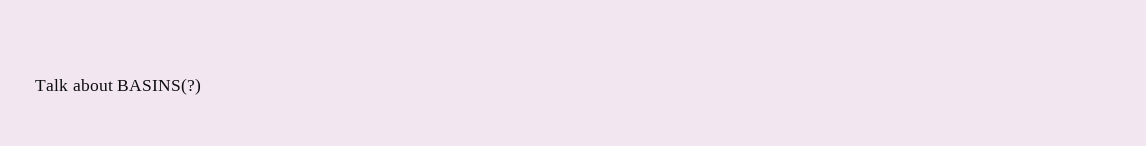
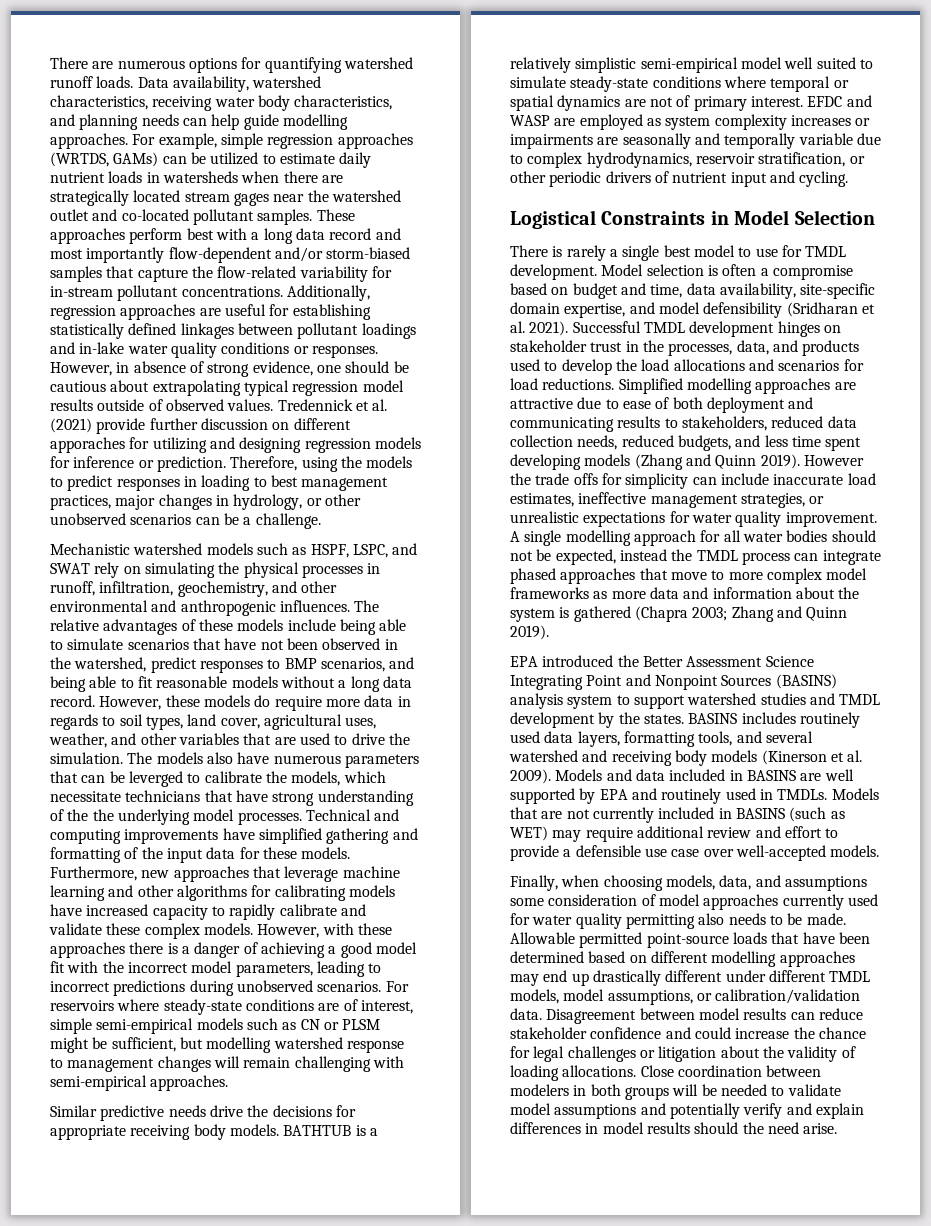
[35,78,202,95] Talk about BASINS(?) -> [50,57,413,73] [50,76,322,92] [50,95,393,111] [50,114,348,130] [50,133,413,149] [50,152,372,168] [50,171,343,183] [50,190,401,206] [50,209,355,225] [50,228,401,244] [50,247,411,263] [50,266,392,282] [50,285,370,301] [50,304,371,320] [50,323,416,339] [50,342,378,358] [50,361,409,377] [50,380,404,396] [50,399,388,411] [50,418,351,434] [50,437,421,453] [50,456,413,472] [50,475,389,491] [50,494,361,510] [50,513,321,529] [50,543,418,558] [50,562,381,578] [50,581,338,597] [50,600,380,616] [50,619,407,635] [50,638,398,650] [50,657,415,673] [50,676,412,692] [50,695,411,711] [50,714,377,730] [49,733,410,748] [50,752,419,768] [50,771,386,787] [50,790,414,806] [50,809,400,825] [50,828,418,844] [50,847,351,863] [50,866,400,882] [50,885,395,901] [50,904,366,920] [49,923,392,939] [50,942,417,958] [50,961,382,977] [50,980,409,996] [50,999,413,1015] [50,1018,381,1034] [50,1037,404,1053] [50,1056,404,1072] [50,1075,229,1091] [50,1105,356,1121] [50,1124,378,1140] [510,57,873,73] [510,76,849,92] [510,95,872,111] [510,114,871,130] [510,133,881,149] [510,152,865,168] [510,171,849,187] [510,210,875,229] [510,245,847,261] [510,264,853,280] [510,283,876,299] [510,302,875,318] [510,321,841,337] [510,340,860,356] [510,359,864,375] [510,378,856,394] [510,397,814,413] [510,416,857,432] [510,435,862,451] [510,454,864,470] [510,473,876,489] [510,492,825,508] [510,511,877,527] [510,530,876,546] [510,549,881,565] [510,568,868,584] [510,587,860,599] [510,606,848,622] [510,625,549,640] [510,655,814,667] [510,674,837,690] [510,693,881,709] [510,712,860,728] [510,731,813,747] [509,750,863,766] [510,769,854,784] [510,788,879,804] [510,807,845,823] [510,826,839,842] [510,845,880,861] [510,875,867,891] [510,894,878,910] [510,913,846,929] [510,932,870,948] [510,951,855,967] [510,970,871,986] [510,989,861,1005] [510,1008,863,1024] [510,1027,866,1039] [510,1046,856,1062] [510,1065,822,1081] [510,1084,841,1100] [510,1103,864,1119] [510,1122,838,1134] There are numerous options for quantifying watershed runoff loads. Data availability, watershed characteristics, receiving water body characteristics, and planning needs can help guide modelling approaches. For example, simple regression approaches (WRTDS, GAMs) can be utilized to estimate daily nutrient loads in watersheds when there are strategically located stream gages near the watershed outlet and co-located pollutant samples. These approaches perform best with a long data record and most importantly flow-dependent and/or storm-biased samples that capture the flow-related variability for in-stream pollutant concentrations. Additionally, regression approaches are useful for establishing statistically defined linkages between pollutant loadings and in-lake water quality conditions or responses. However, in absence of strong evidence, one should be cautious about extrapolating typical regression model results outside of observed values. Tredennick et al. (2021) provide further discussion on different apporaches for utilizing and designing regression models for inference or prediction. Therefore, using the models to predict responses in loading to best management practices, major changes in hydrology, or other unobserved scenarios can be a challenge. // Mechanistic watershed models such as HSPF, LSPC, and SWAT rely on simulating the physical processes in runoff, infiltration, geochemistry, and other environmental and anthropogenic influences. The relative advantages of these models include being able to simulate scenarios that have not been observed in the watershed, predict responses to BMP scenarios, and being able to fit reasonable models without a long data record. However, these models do require more data in regards to soil types, land cover, agricultural uses, weather, and other variables that are used to drive the simulation. The models also have numerous parameters that can be leverged to calibrate the models, which necessitate technicians that have strong understanding of the the underlying model processes. Technical and computing improvements have simplified gathering and formatting of the input data for these models. Furthermore, new approaches that leverage machine learning and other algorithms for calibrating models have increased capacity to rapidly calibrate and validate these complex models. However, with these approaches there is a danger of achieving a good model fit with the incorrect model parameters, leading to incorrect predictions during unobserved scenarios. For reservoirs where steady-state conditions are of interest, simple semi-empirical models such as CN or PLSM might be sufficient, but modelling watershed response to management changes will remain challenging with semi-empirical approaches. // Similar predictive needs drive the decisions for appropriate receiving body models. BATHTUB is a relatively simplistic semi-empirical model well suited to simulate steady-state conditions where temporal or spatial dynamics are not of primary interest. EFDC and WASP are employed as system complexity increases or impairments are seasonally and temporally variable due to complex hydrodynamics, reservoir stratification, or other periodic drivers of nutrient input and cycling. // Logistical Constraints in Model Selection // There is rarely a single best model to use for TMDL development. Model selection is often a compromise based on budget and time, data availability, site-specific domain expertise, and model defensibility (Sridharan et al. 2021). Successful TMDL development hinges on stakeholder trust in the processes, data, and products used to develop the load allocations and scenarios for load reductions. Simplified modelling approaches are attractive due to ease of both deployment and communicating results to stakeholders, reduced data collection needs, reduced budgets, and less time spent developing models (Zhang and Quinn 2019). However the trade offs for simplicity can include inaccurate load estimates, ineffective management strategies, or unrealistic expectations for water quality improvement. A single modelling approach for all water bodies should not be expected, instead the TMDL process can integrate phased approaches that move to more complex model frameworks as more data and information about the system is gathered (Chapra 2003; Zhang and Quinn 2019). // EPA introduced the Better Assessment Science Integrating Point and Nonpoint Sources (BASINS) analysis system to support watershed studies and TMDL development by the states. BASINS includes routinely used data layers, formatting tools, and several watershed and receiving body models (Kinerson et al. 2009). Models and data included in BASINS are well supported by EPA and routinely used in TMDLs. Models that are not currently included in BASINS (such as WET) may require additional review and effort to provide a defensible use case over well-accepted models. // Finally, when choosing models, data, and assumptions some consideration of model approaches currently used for water quality permitting also needs to be made. Allowable permitted point-source loads that have been determined based on different modelling approaches may end up drastically different under different TMDL models, model assumptions, or calibration/validation data. Disagreement between model results can reduce stakeholder confidence and could increase the chance for legal challenges or litigation about the validity of loading allocations. Close coordination between modelers in both groups will be needed to validate model assumptions and potentially verify and explain differences in model results should the need arise.

